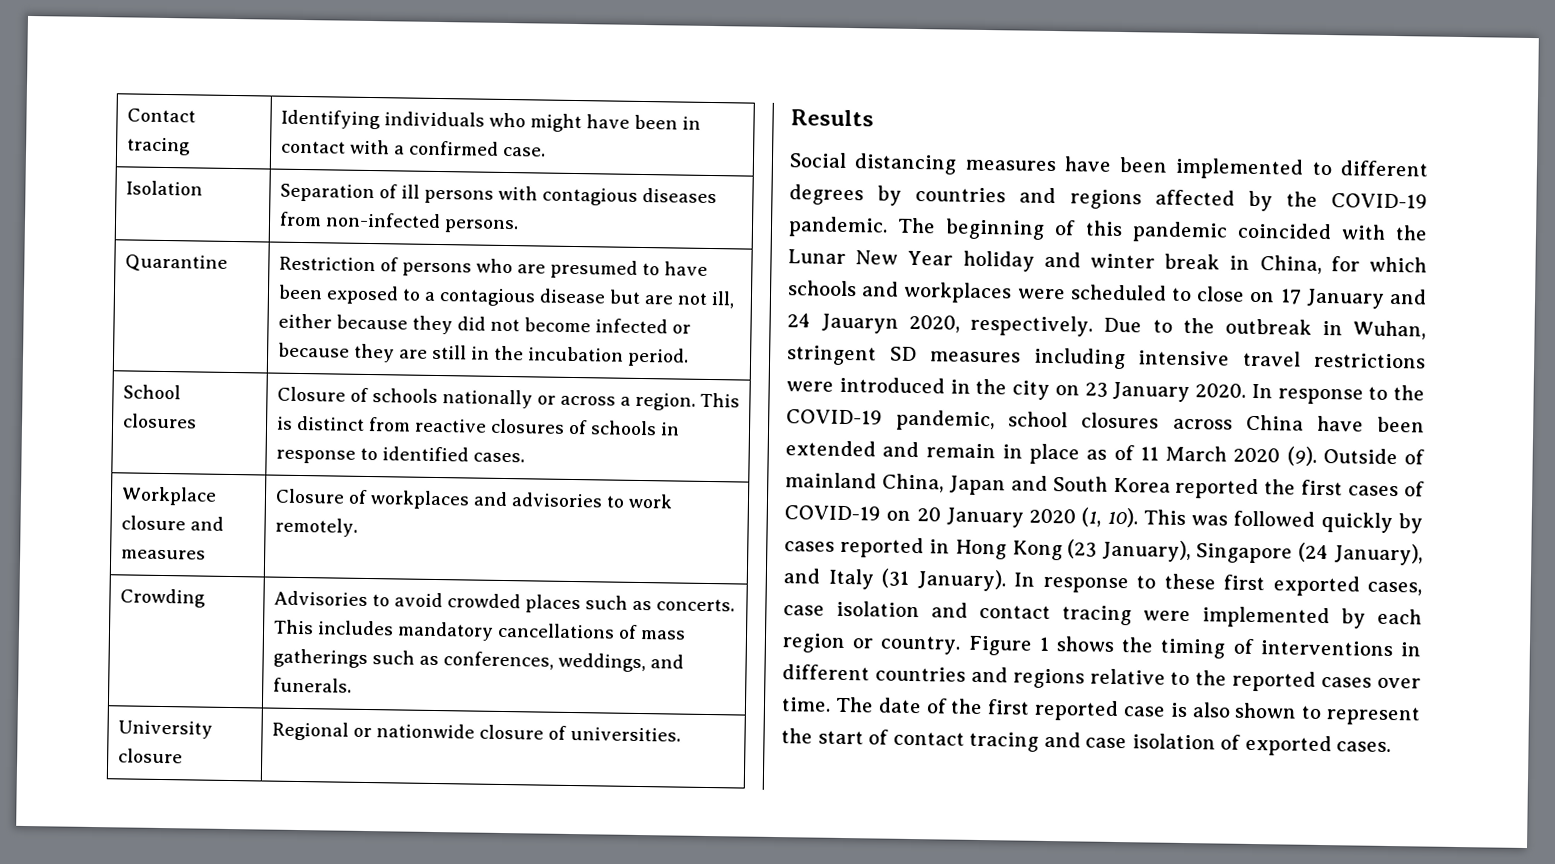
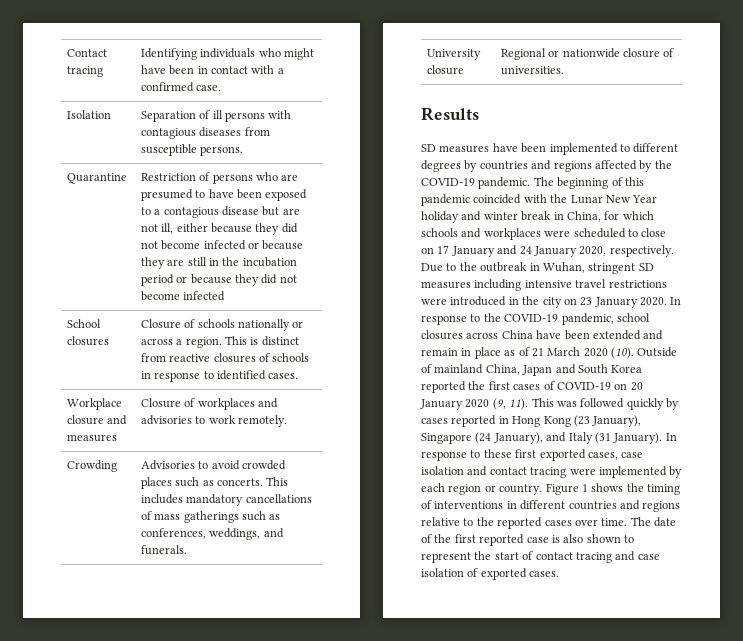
[324,212,441,229] non-infected -> [140,144,197,156] susceptible
[626,347,689,367] period. -> [140,274,297,286] [140,291,226,301] period or because they did not become infected
[789,152,958,175] Social distancing -> [421,144,436,152] SD
[821,313,900,334] Jauaryn -> [533,246,577,257] January
[1139,446,1159,461] 11 -> [531,348,544,357] 21
[1286,446,1317,466] (9). -> [611,347,634,359] (10).
[1081,507,1138,528] (1, 10). -> [492,398,529,410] (9, 11).

